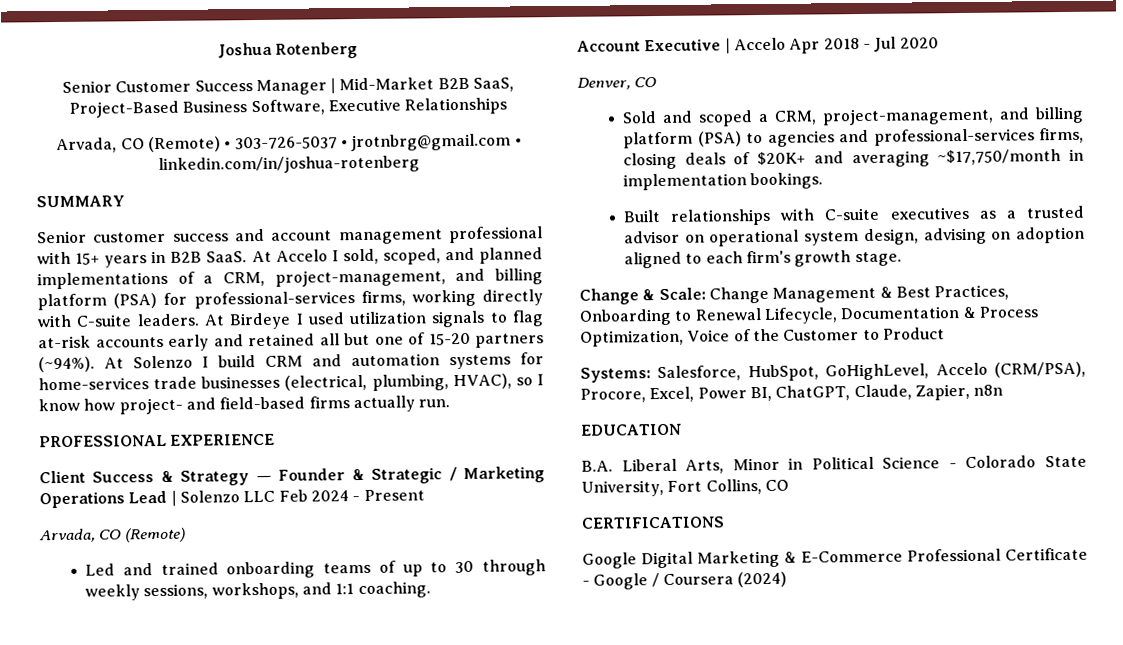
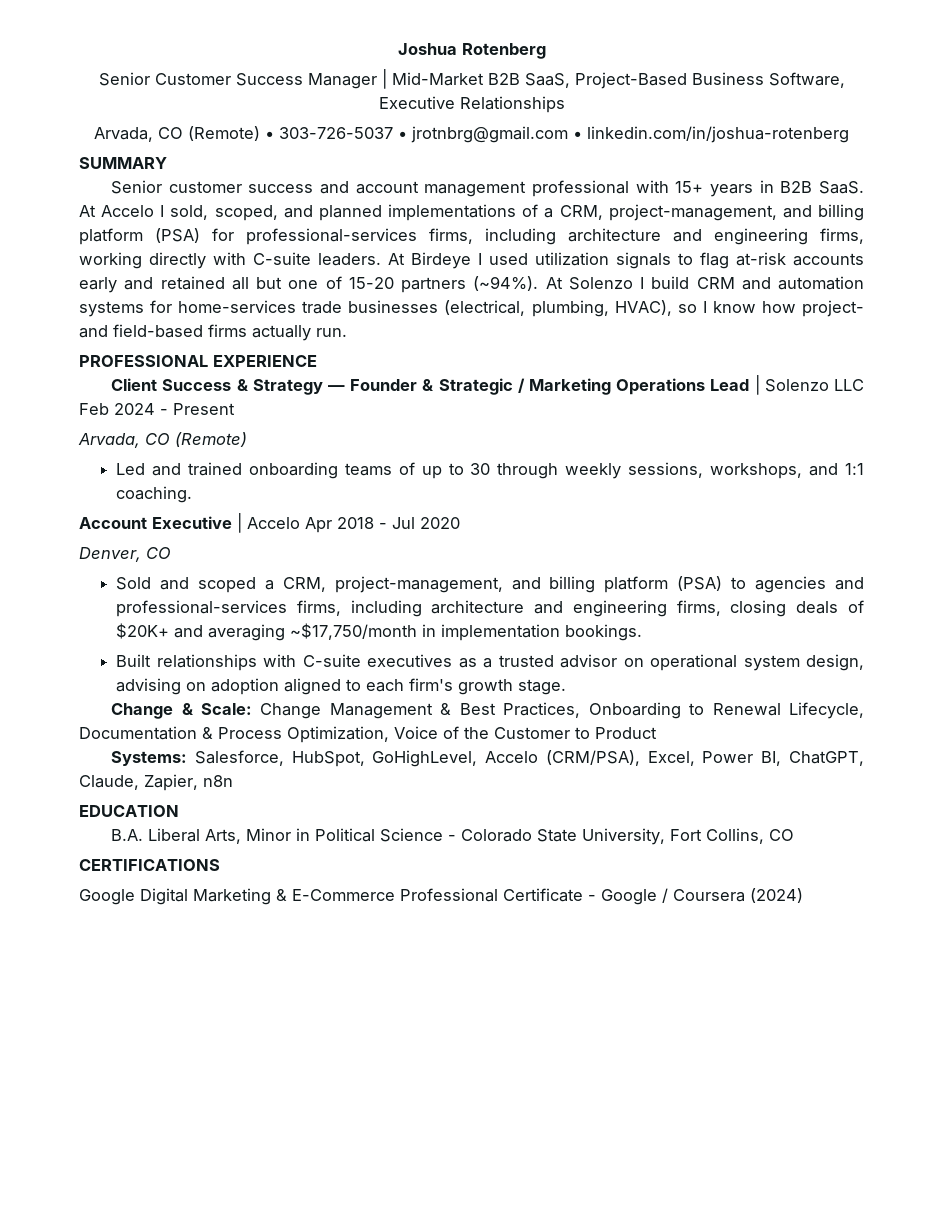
(406, 298) none -> [485,228,864,245] including architecture and engineering firms,
(1084, 135) none -> [350,600,721,617] including architecture and engineering firms,
[580,388,646,403] Procore, -> (640, 758) none

